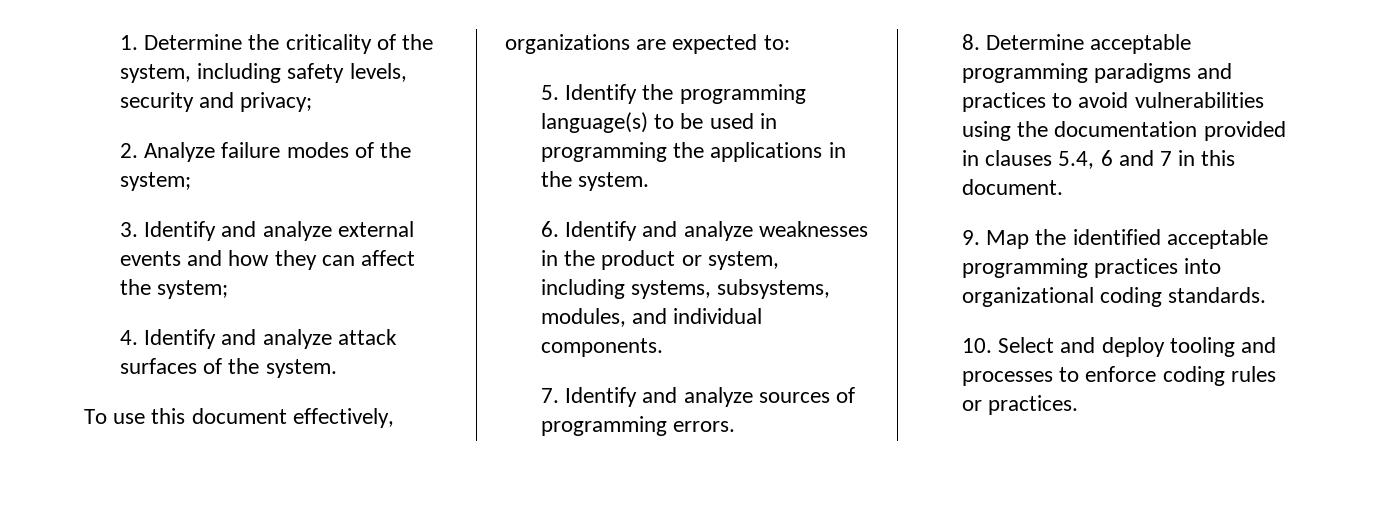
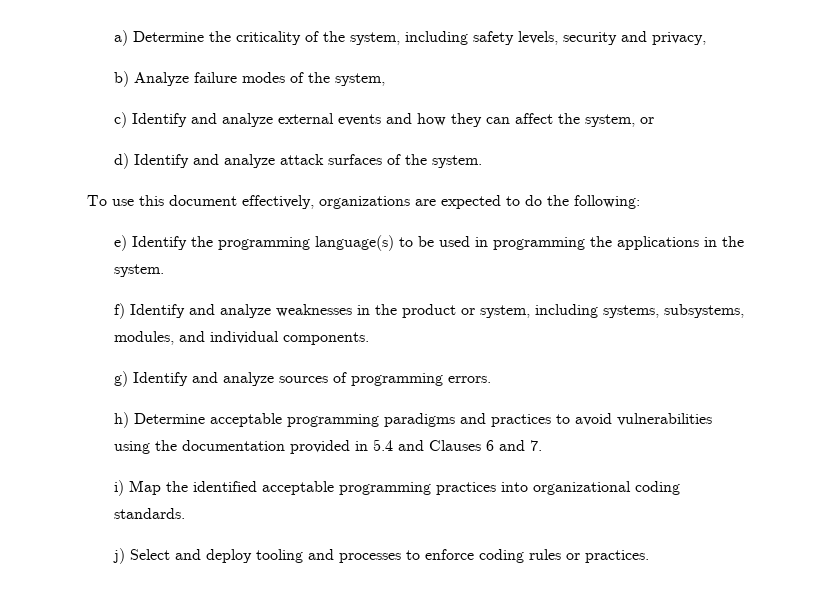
[119,35,138,50] 1. -> [114,30,129,46] a)
[240,92,313,112] [119,143,138,158] privacy; // 2. -> [652,32,707,45] [114,71,130,87] privacy, // b)
[119,172,191,191] [119,222,138,237] system; // 3. -> [335,73,386,86] [114,112,128,128] system, // c)
[157,280,229,299] [119,330,138,345] system; // 4. -> [585,114,655,127] [114,153,130,169] system, or // d)
[763,35,790,50] [540,85,559,100] to: // 5. -> [506,195,640,209] [114,235,128,251] to do the following: // e)
[540,221,559,237] 6. -> [114,303,126,319] f)
[540,388,559,403] 7. -> [114,371,129,387] g)
[961,34,980,50] 8. -> [114,412,130,428] h)
[985,150,1236,169] [961,179,1063,195] [961,230,980,245] clauses 5.4, 6 and 7 in this document. // 9. -> [373,439,543,451] [114,480,125,496] 5.4 and Clauses 6 and 7. // i)
[961,338,992,353] 10. -> [113,548,126,564] j)

